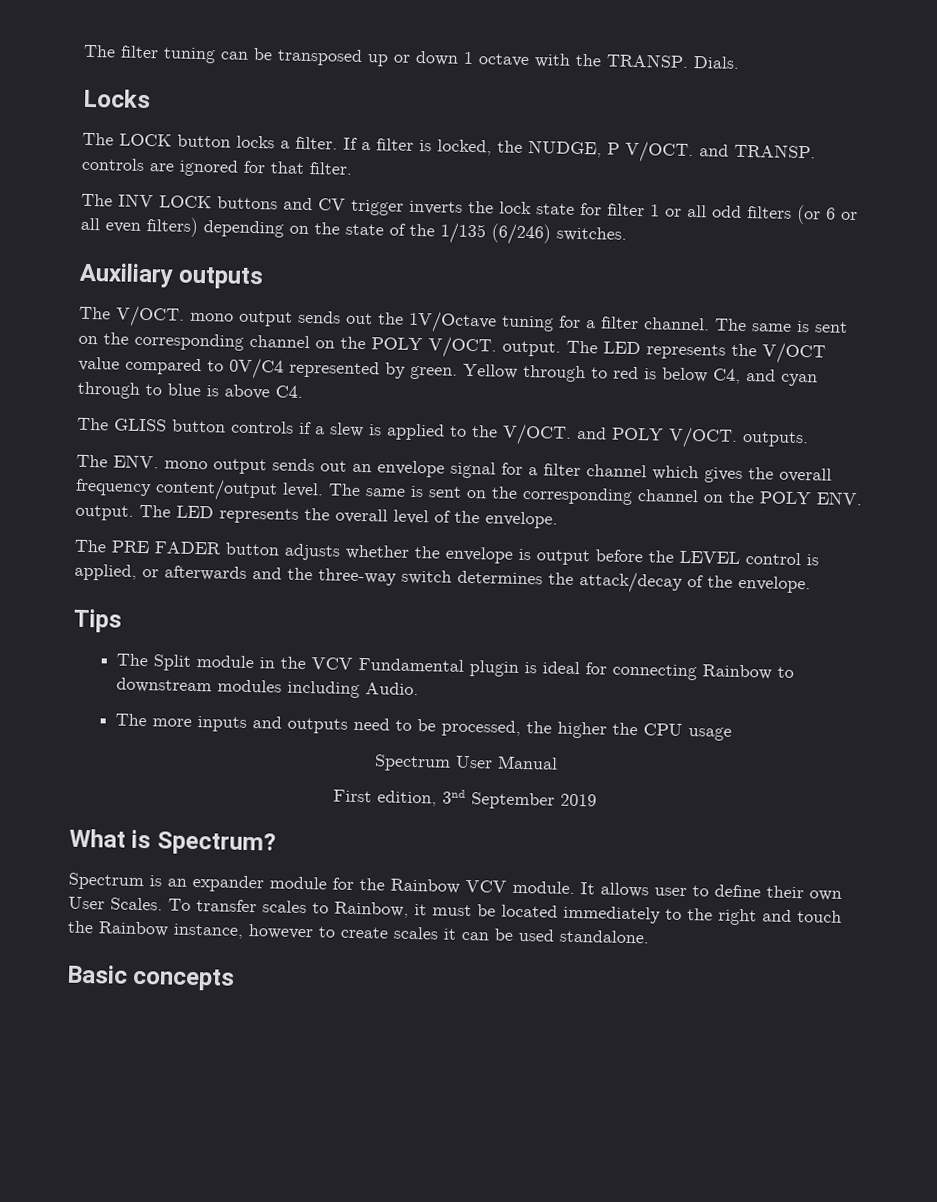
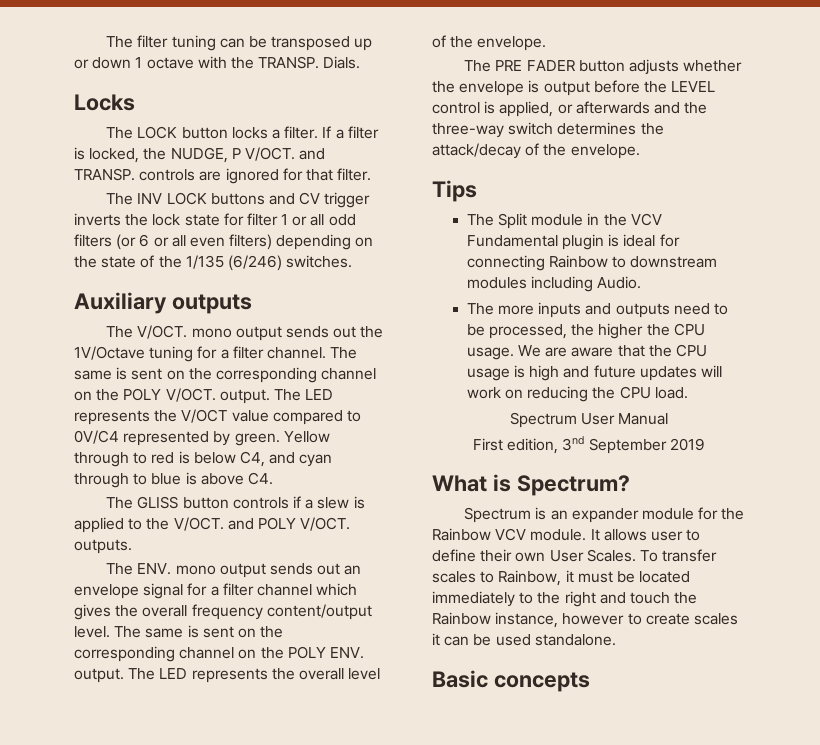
[688,727,733,741] usage -> [466,344,707,360] [466,365,722,381] [466,386,688,402] usage. We are aware that the CPU usage is high and future updates will work on reducing the CPU load.

